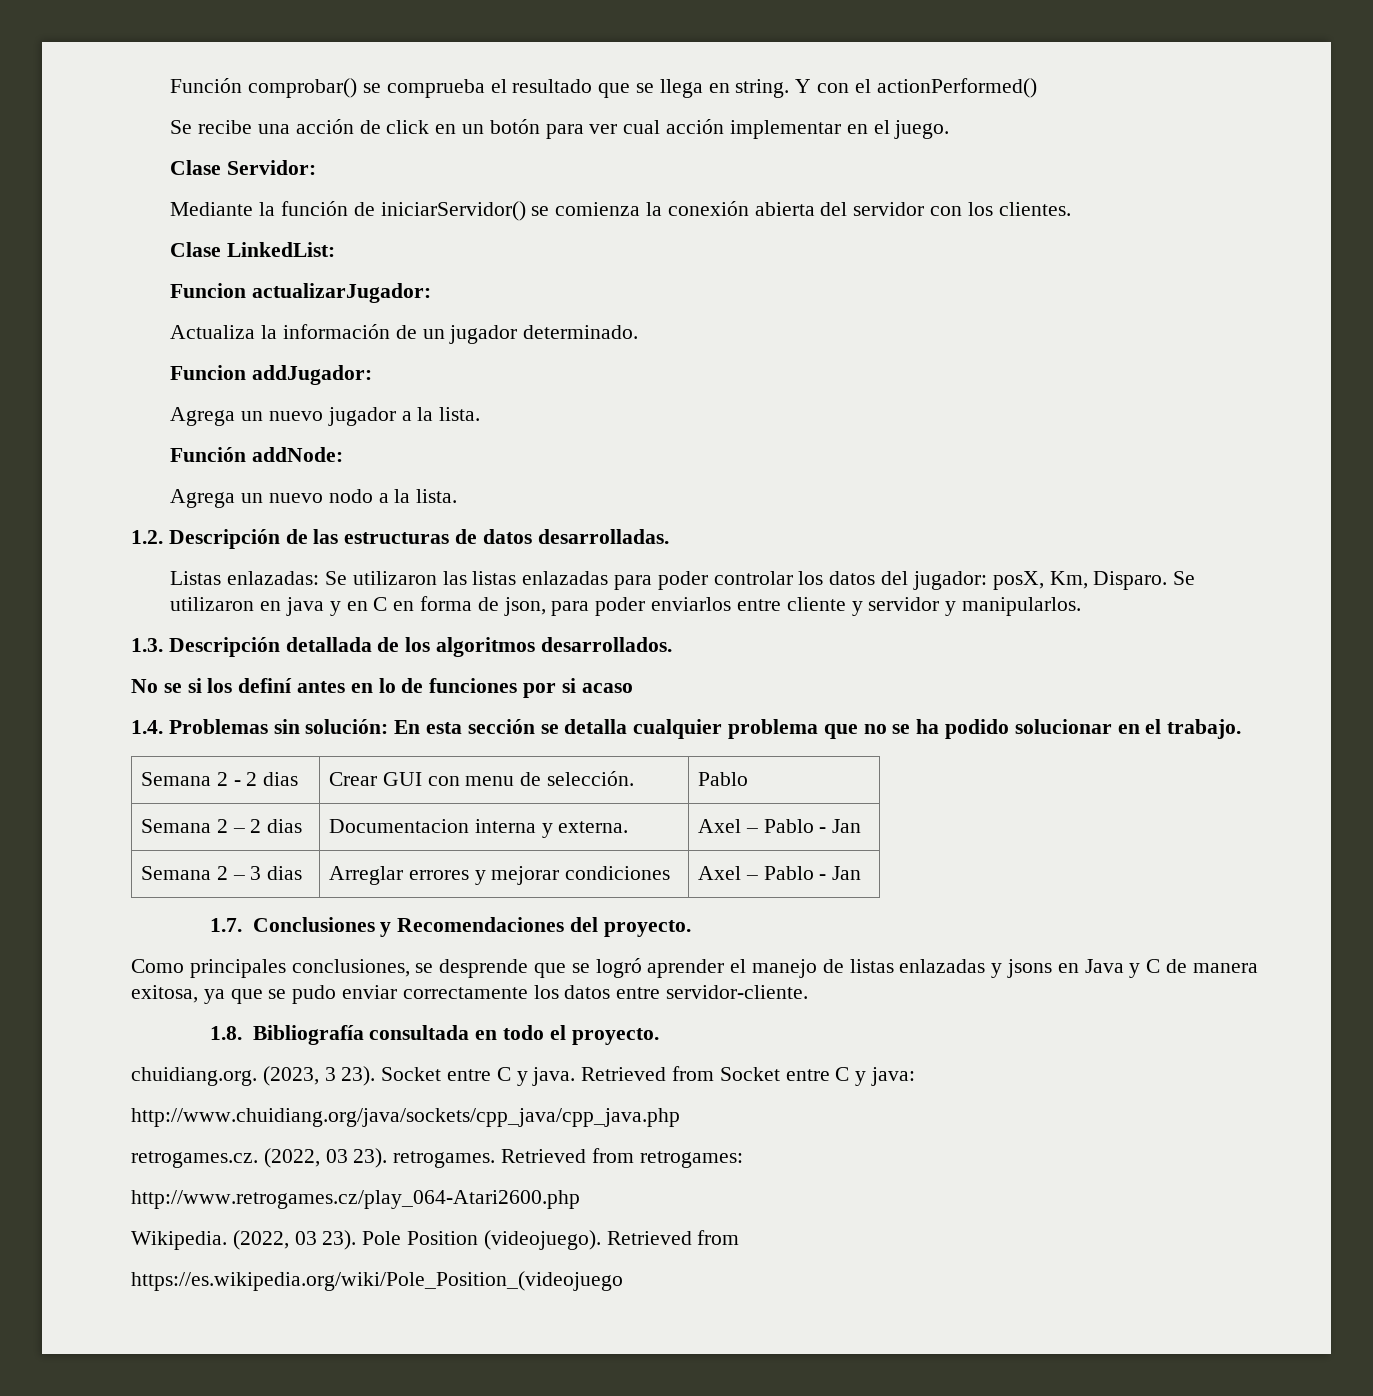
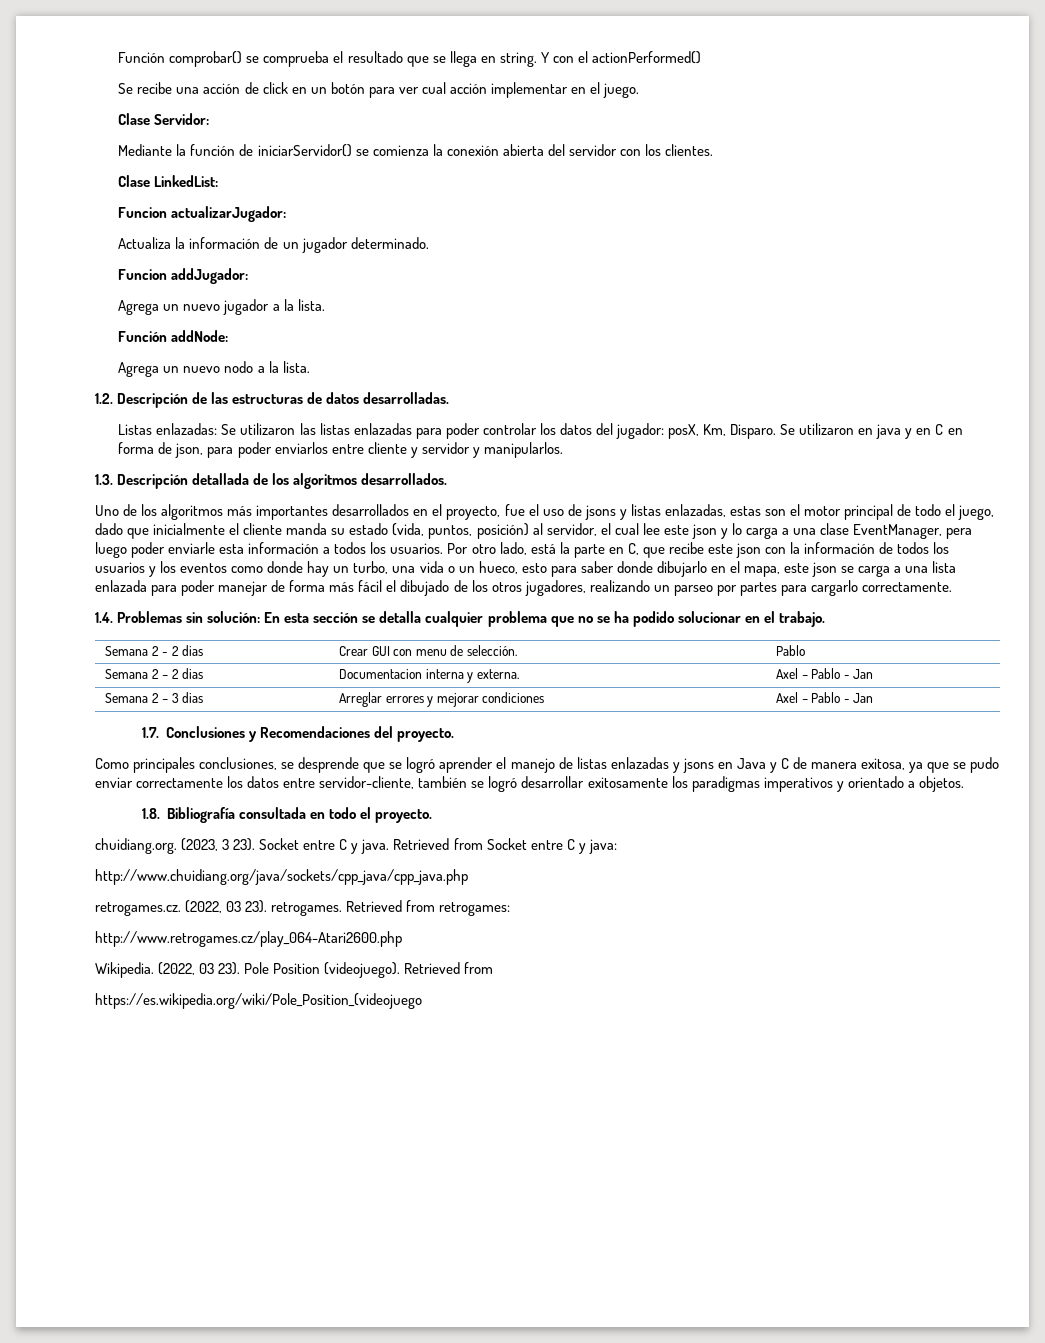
[131,678,633,698] No se si los definí antes en lo de funciones por si acaso -> [95,504,995,520] [95,523,973,539] [95,542,950,558] [95,561,957,577] [95,580,953,596] Uno de los algoritmos más importantes desarrollados en el proyecto, fue el uso de jsons y listas enlazadas, estas son el motor principal de todo el juego, dado que inicialmente el cliente manda su estado (vida, puntos, posición) al servidor, el cual lee este json y lo carga a una clase EventManager, pera luego poder enviarle esta información a todos los usuarios. Por otro lado, está la parte en C, que recibe este json con la información de todos los usuarios y los eventos como donde hay un turbo, una vida o un hueco, esto para saber donde dibujarlo en el mapa, este json se carga a una lista enlazada para poder manejar de forma más fácil el dibujado de los otros jugadores, realizando un parseo por partes para cargarlo correctamente.
[666,985,809,999] servidor-cliente. -> [319,776,964,792] servidor-cliente, también se logró desarrollar exitosamente los paradigmas imperativos y orientado a objetos.

